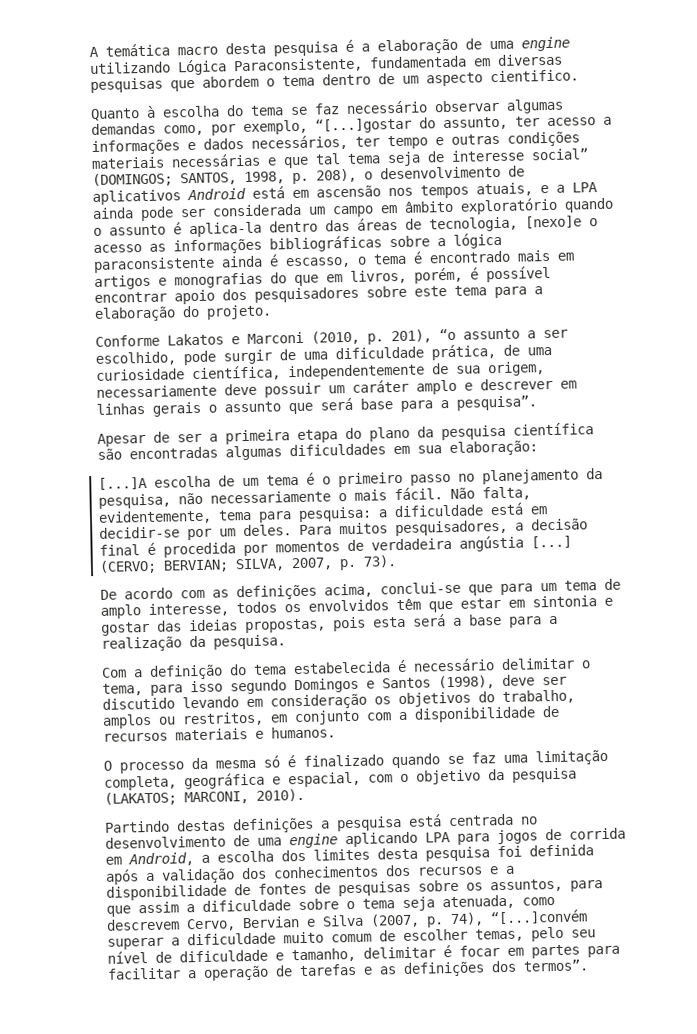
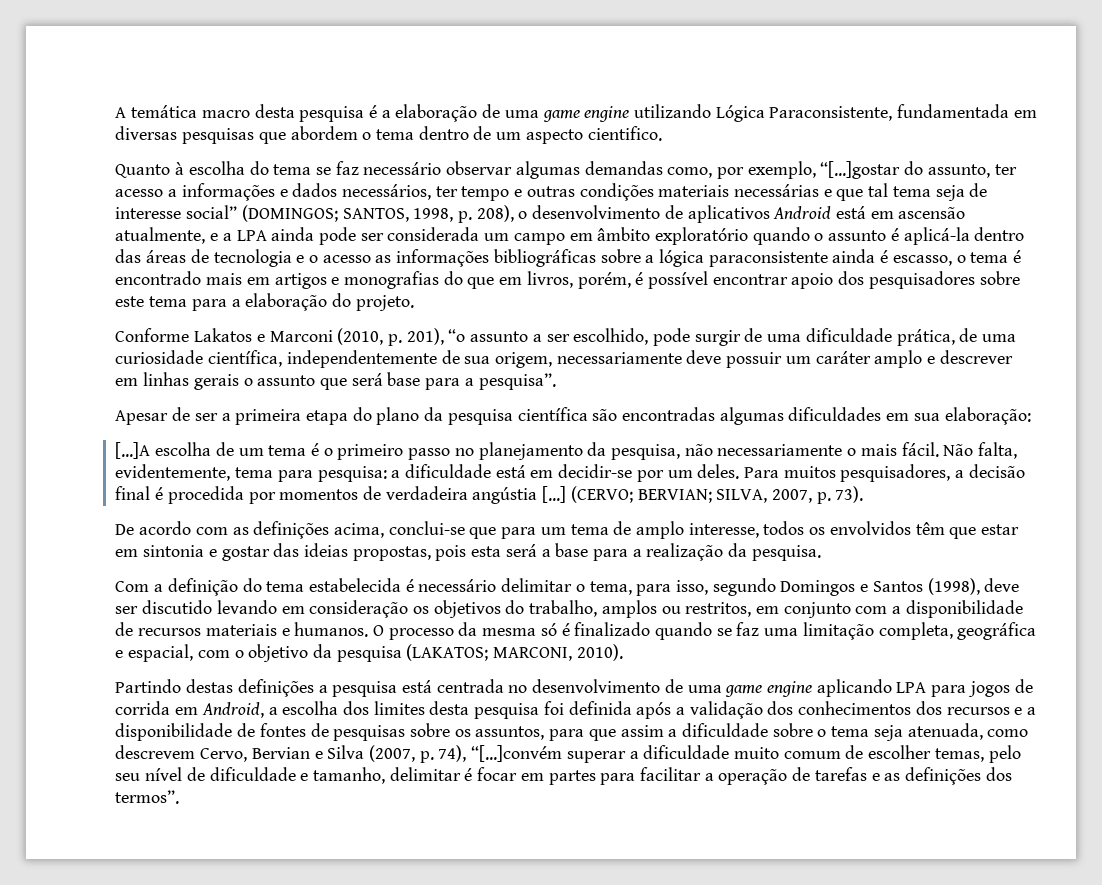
(514, 45) none -> [542,110,580,122] game
[387,182,533,199] nos tempos atuais, -> [115,227,206,244] atualmente,
[188,221,262,238] aplica-la -> [903,227,970,245] aplicá-la
[428,215,582,233] tecnologia, [nexo]e -> [213,249,305,267] tecnologia e
[189,680,223,693] isso -> [676,580,709,595] isso,
(336, 732) // -> (369, 629) none
(282, 841) none -> [725,685,763,697] game

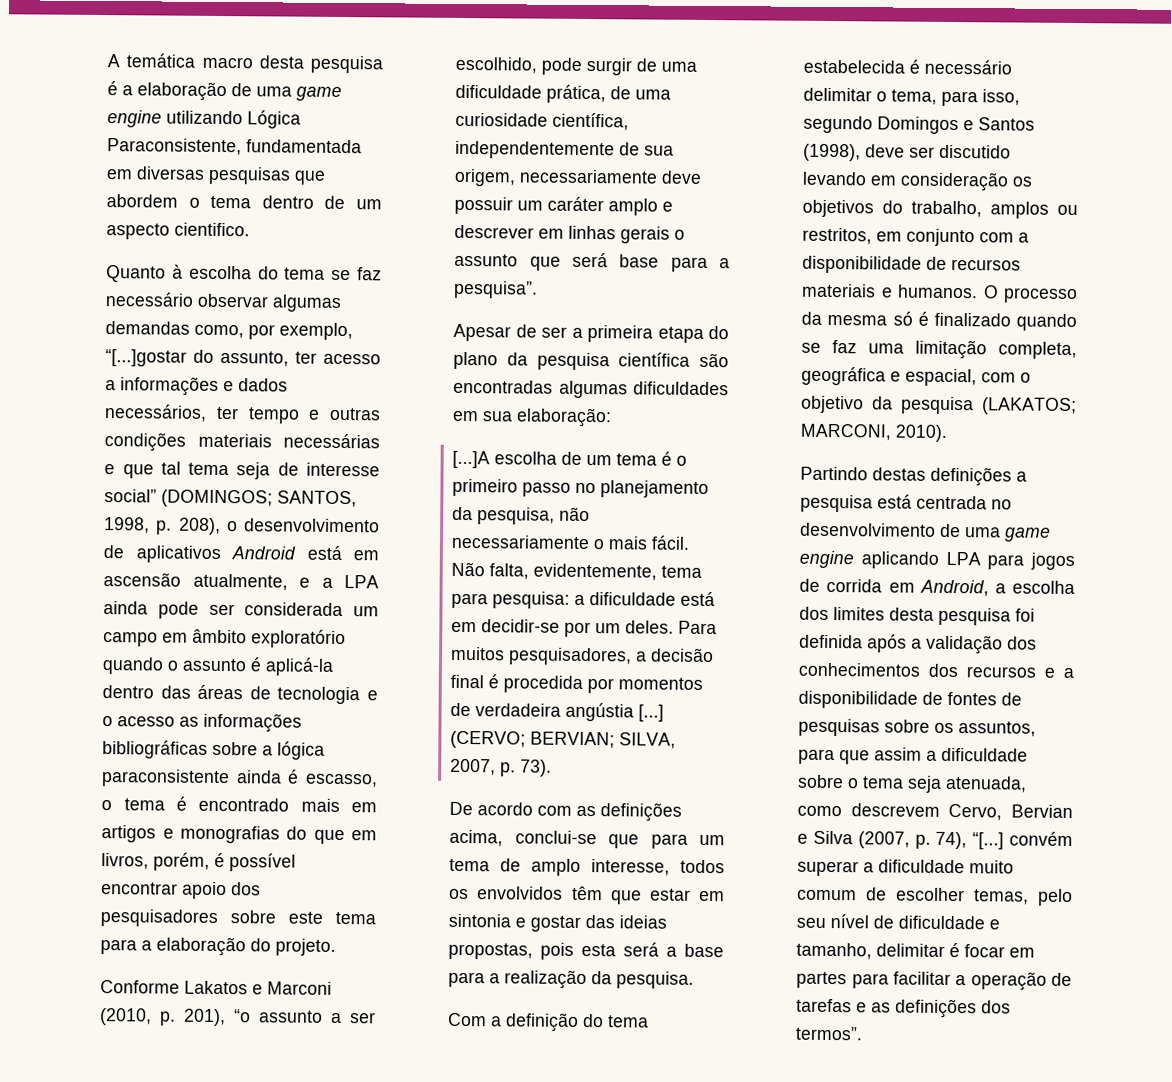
[471,745,563,762] “[...]convém -> [972,831,1073,850] “[...] convém

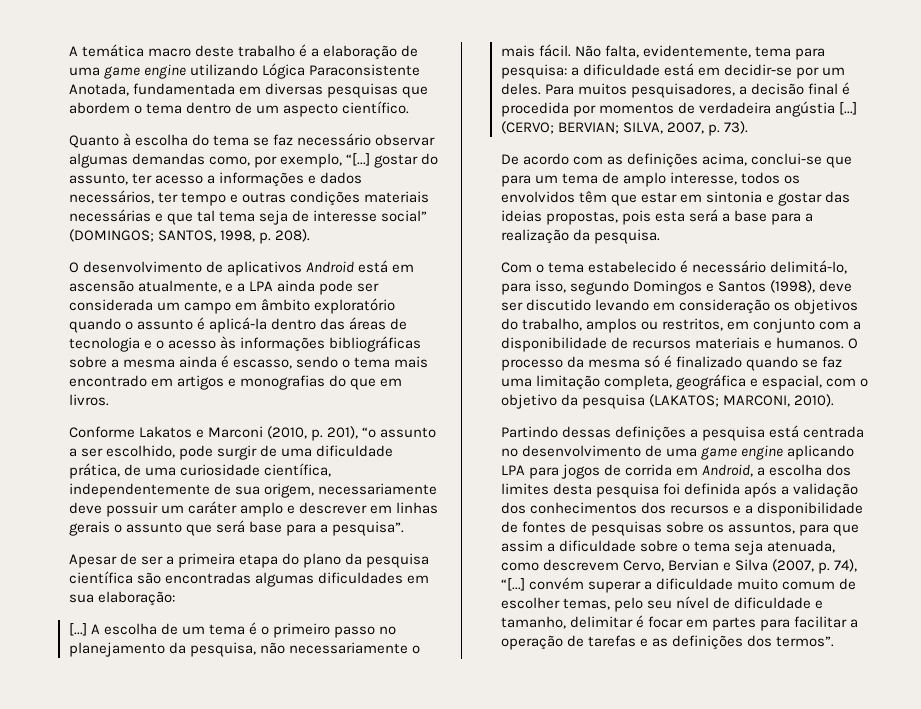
[258,55,383,74] desta pesquisa -> [194,45,295,57] deste trabalho
[107,138,243,156] Paraconsistente, -> [308,64,420,76] [68,83,129,96] Paraconsistente Anotada,
[174,222,251,237] cientifico. -> [341,101,409,114] científico.
[105,349,188,367] “[...]gostar -> [345,153,418,168] “[...] gostar
[178,517,238,535] 208), o -> [274,229,310,242] [68,262,79,273] 208). // O
[179,716,200,727] as -> [219,336,236,349] às
[277,741,326,760] [101,769,231,788] lógica paraconsistente -> [122,359,175,368] mesma
[101,796,340,812] o tema é encontrado mais -> [295,356,429,368] [68,375,147,387] sendo o tema mais encontrado
[101,852,297,872] [101,881,262,900] [100,909,376,928] [100,936,337,957] livros, porém, é possível encontrar apoio dos pesquisadores sobre este tema para a elaboração do projeto. -> [68,394,109,406] livros.
[452,450,491,469] [...]A -> [68,623,100,636] [...] A
[491,1012,650,1032] [803,59,1013,75] [803,87,938,105] a definição do tema estabelecida é necessário delimitar o tema, -> [535,260,847,274] o tema estabelecido é necessário delimitá-lo,
[872,467,927,481] destas -> [561,426,611,438] dessas

